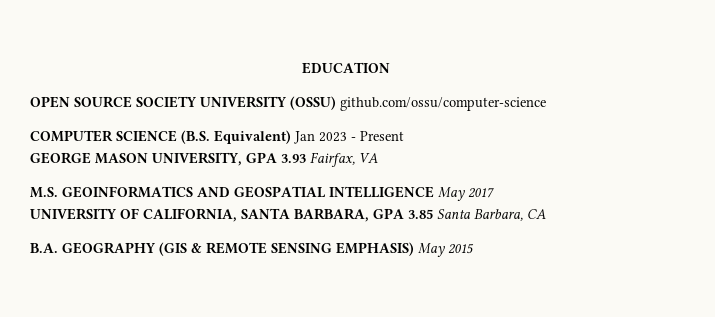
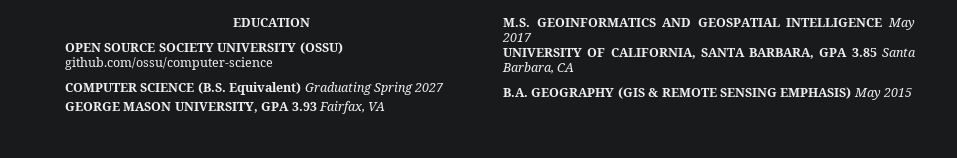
[294,131,404,144] Jan 2023 - Present -> [304,82,445,95] Graduating Spring 2027

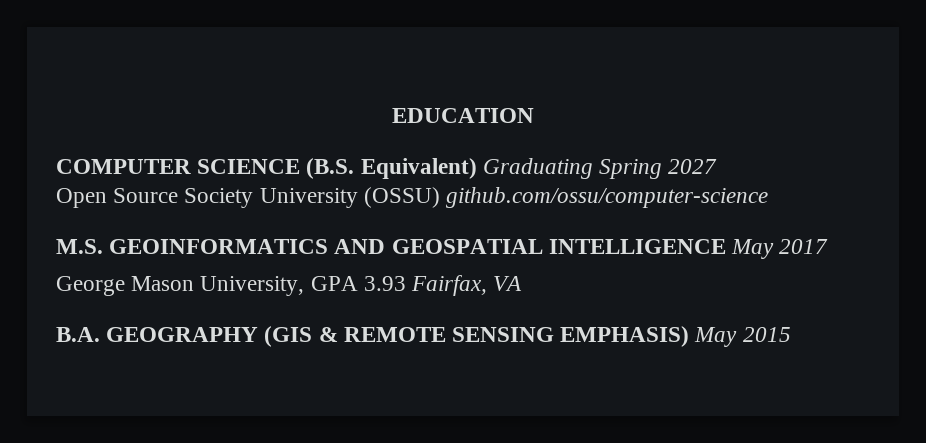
[65,42,343,54] [65,57,273,70] // OPEN SOURCE SOCIETY UNIVERSITY (OSSU) github.com/ossu/computer-science -> (534, 115) none
[65,101,386,114] GEORGE MASON UNIVERSITY, GPA 3.93 Fairfax, VA -> [56,187,769,208] Open Source Society University (OSSU) github.com/ossu/computer-science
[503,48,916,59] [502,62,575,74] UNIVERSITY OF CALIFORNIA, SANTA BARBARA, GPA 3.85 Santa Barbara, CA -> [56,275,523,296] George Mason University, GPA 3.93 Fairfax, VA

